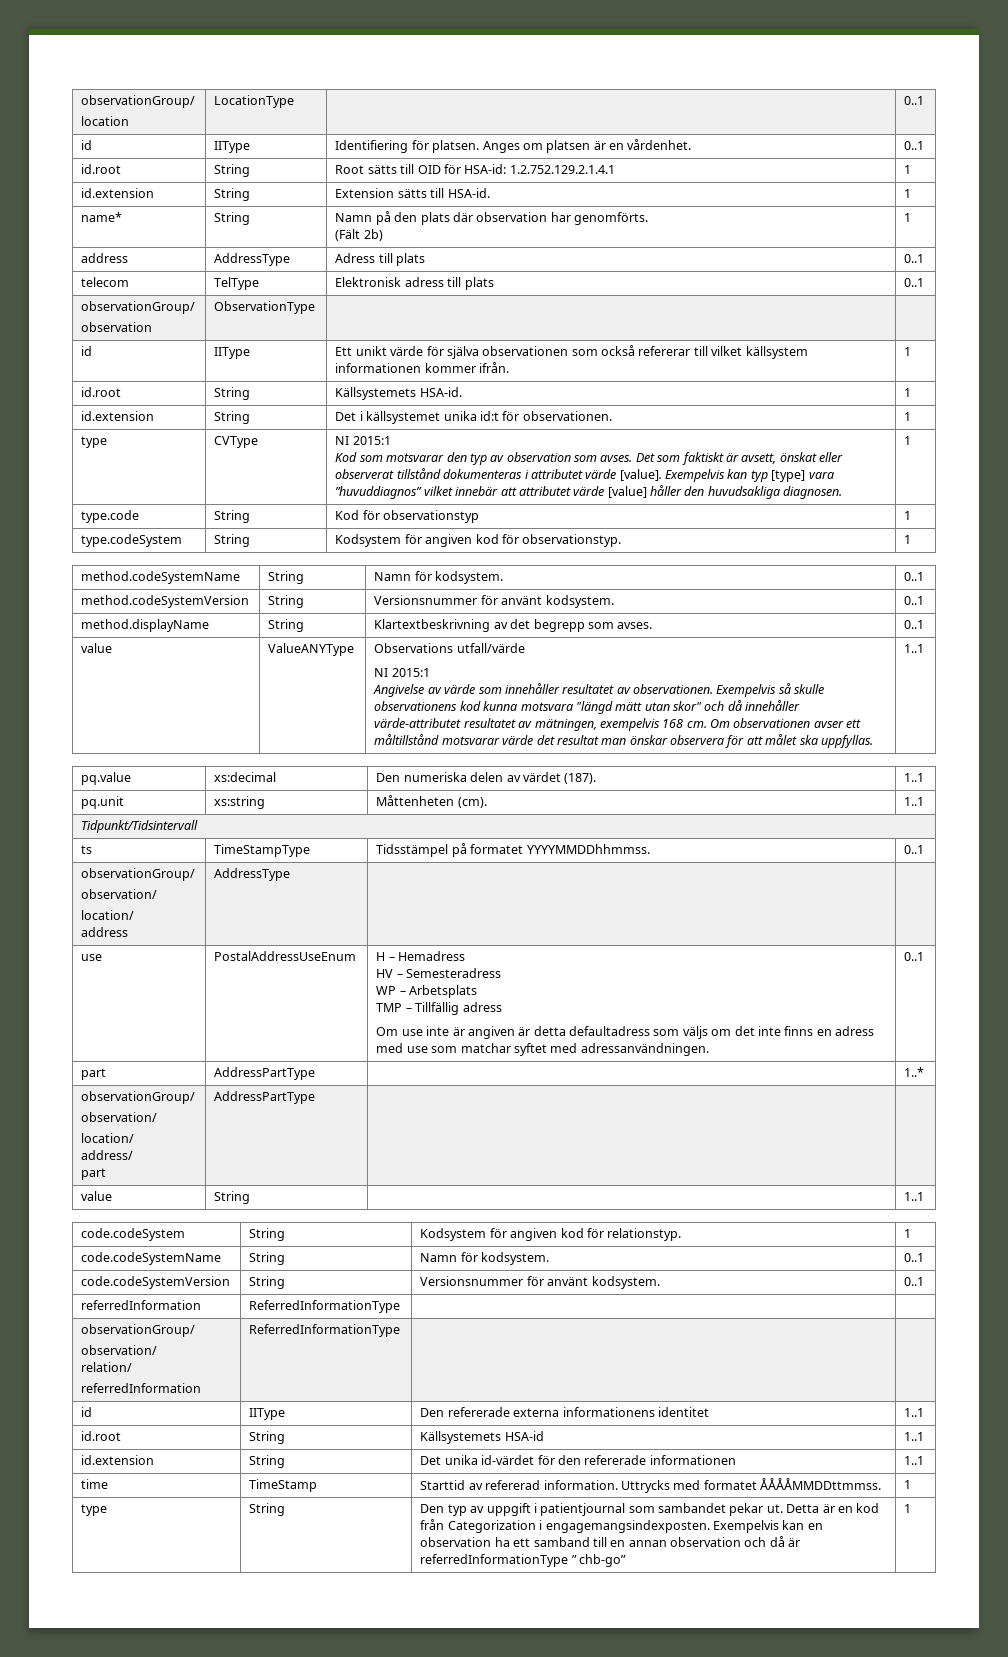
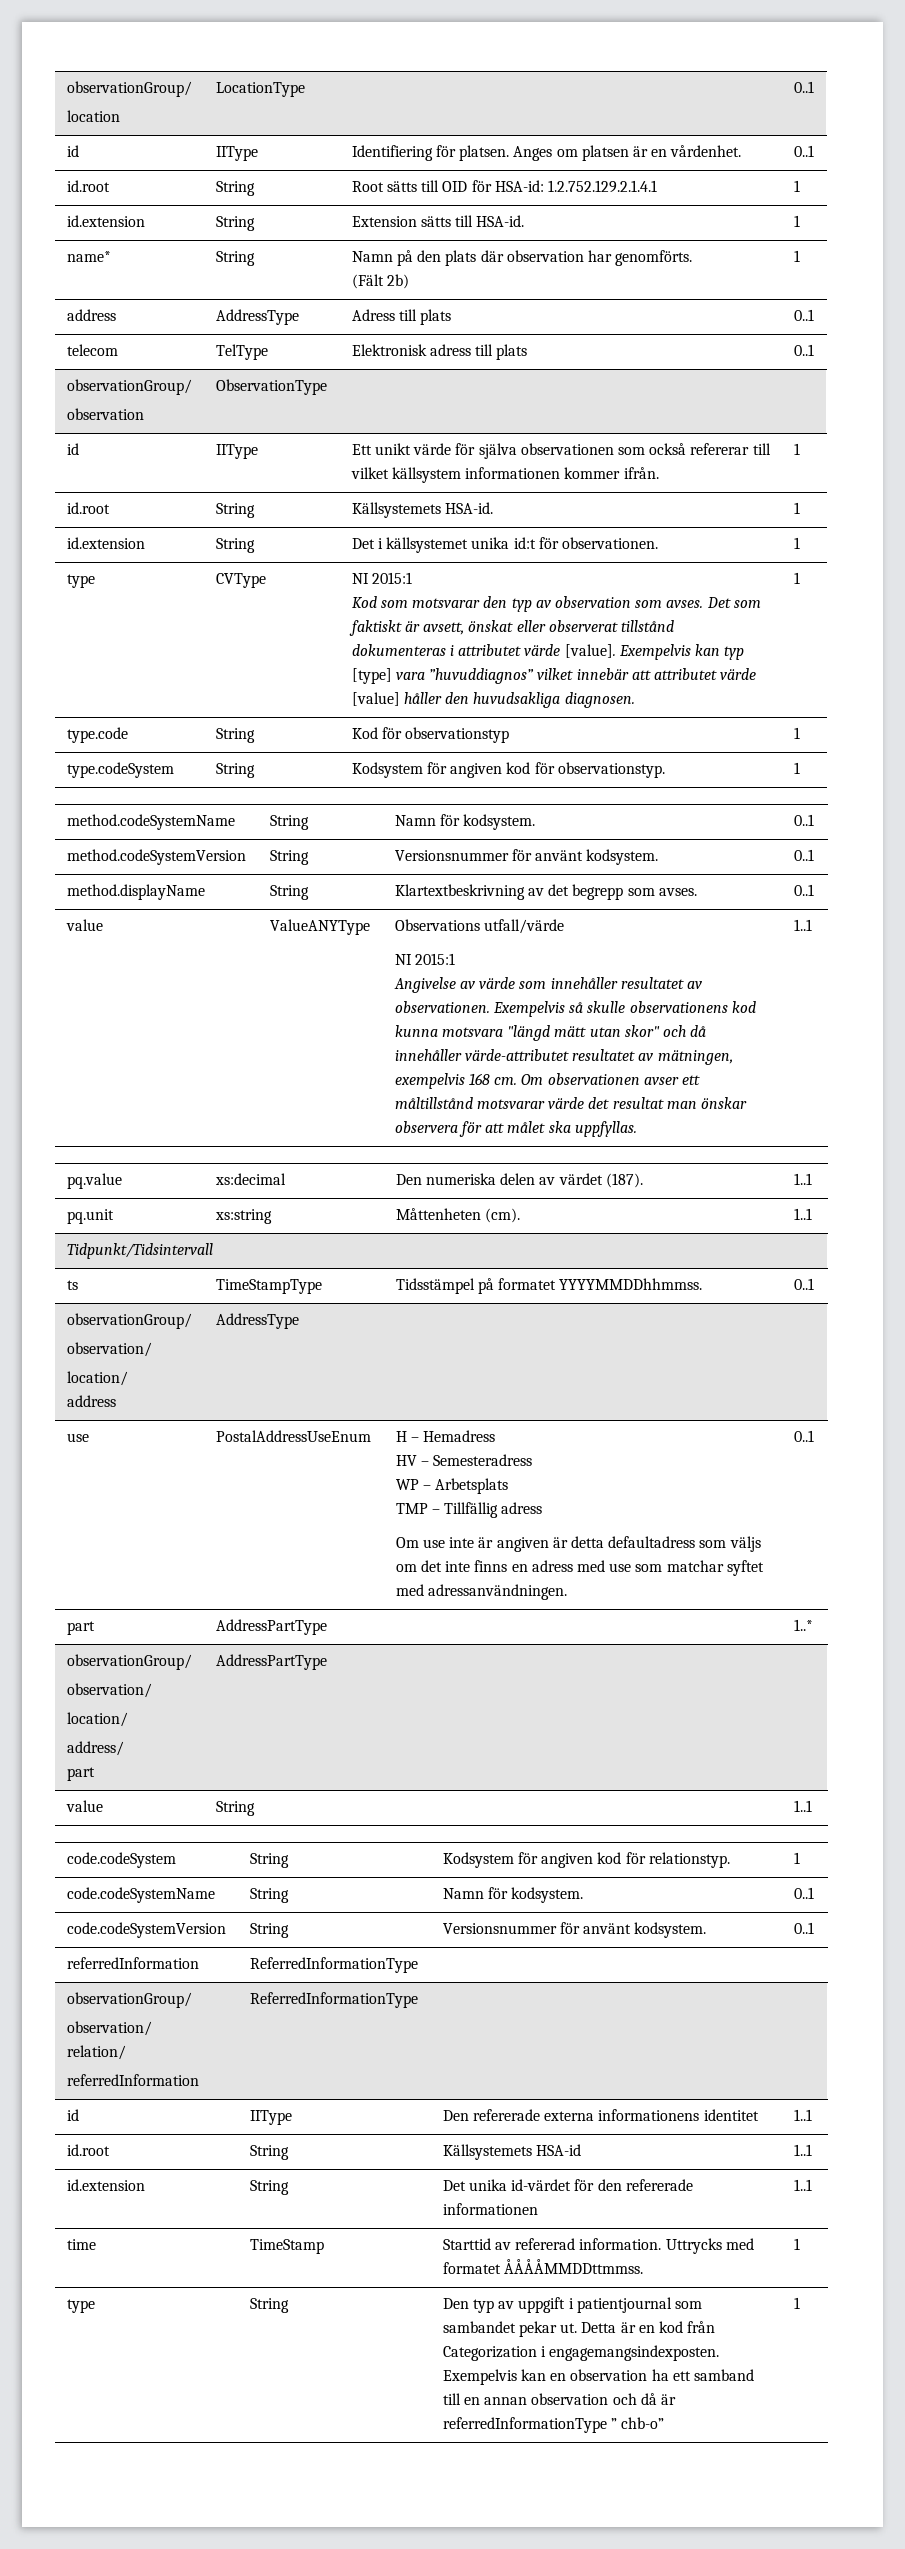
[579,1554,627,1567] chb-go” -> [621,2417,665,2429] chb-o”

